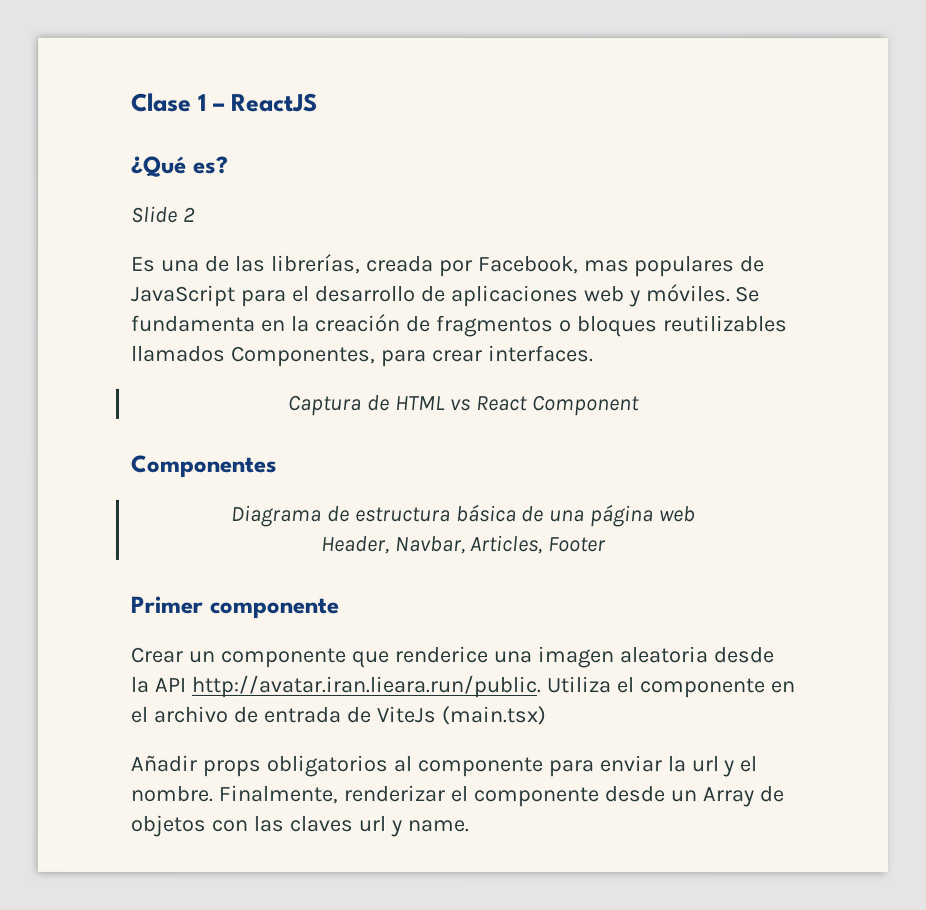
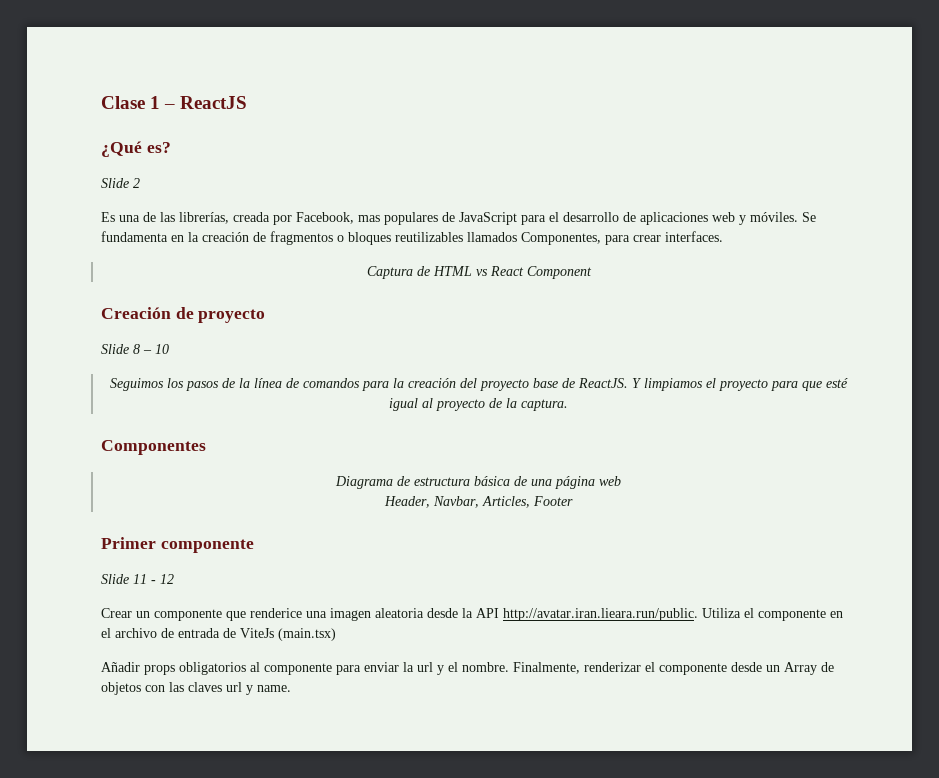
(640, 406) none -> [101,307,266,323] [101,344,169,354] [110,378,848,391] [389,398,568,411] // Creación de proyecto // Slide 8 – 10 // Seguimos los pasos de la línea de comandos para la creación del proyecto base de ReactJS. Y limpiamos el proyecto para que esté igual al proyecto de la captura.
(339, 608) none -> [101,574,174,584] // Slide 11 - 12

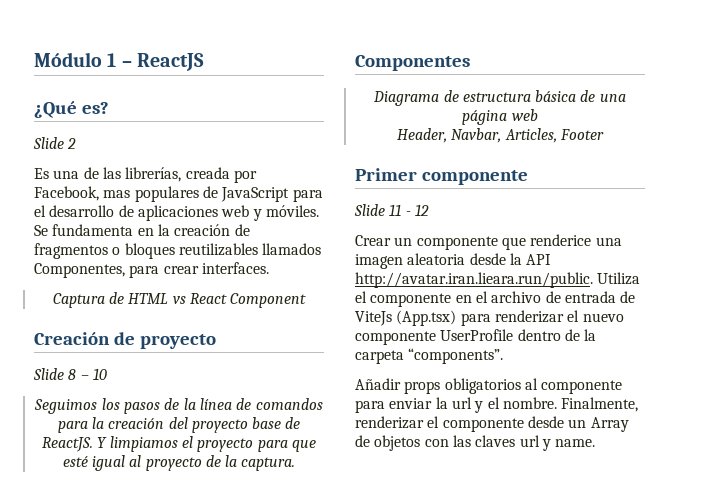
[101,96,145,109] Clase -> [34,52,102,67] Módulo
[278,628,336,641] (main.tsx) -> [396,310,624,326] [355,329,597,345] [355,348,504,364] (App.tsx) para renderizar el nuevo componente UserProfile dentro de la carpeta “components”.

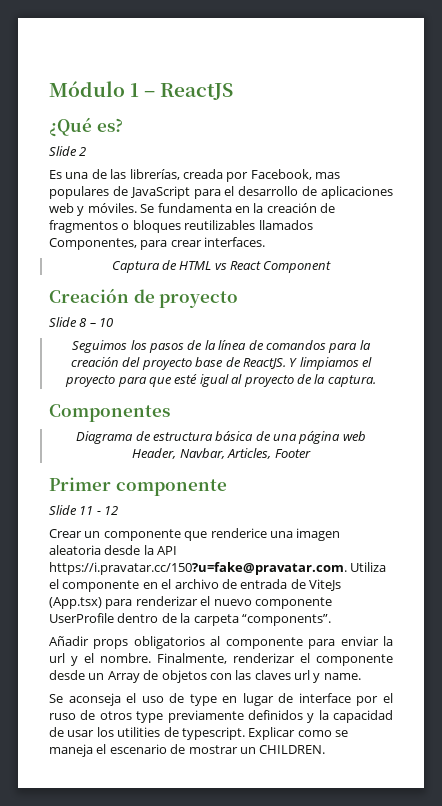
[355,272,593,288] http://avatar.iran.lieara.run/public. -> [49,562,347,575] https://i.pravatar.cc/150?u=fake@pravatar.com.
(596, 443) none -> [49,693,393,706] [49,710,393,723] [49,727,348,740] [49,744,326,757] // Se aconseja el uso de type en lugar de interface por el ruso de otros type previamente definidos y la capacidad de usar los utilities de typescript. Explicar como se maneja el escenario de mostrar un CHILDREN.

